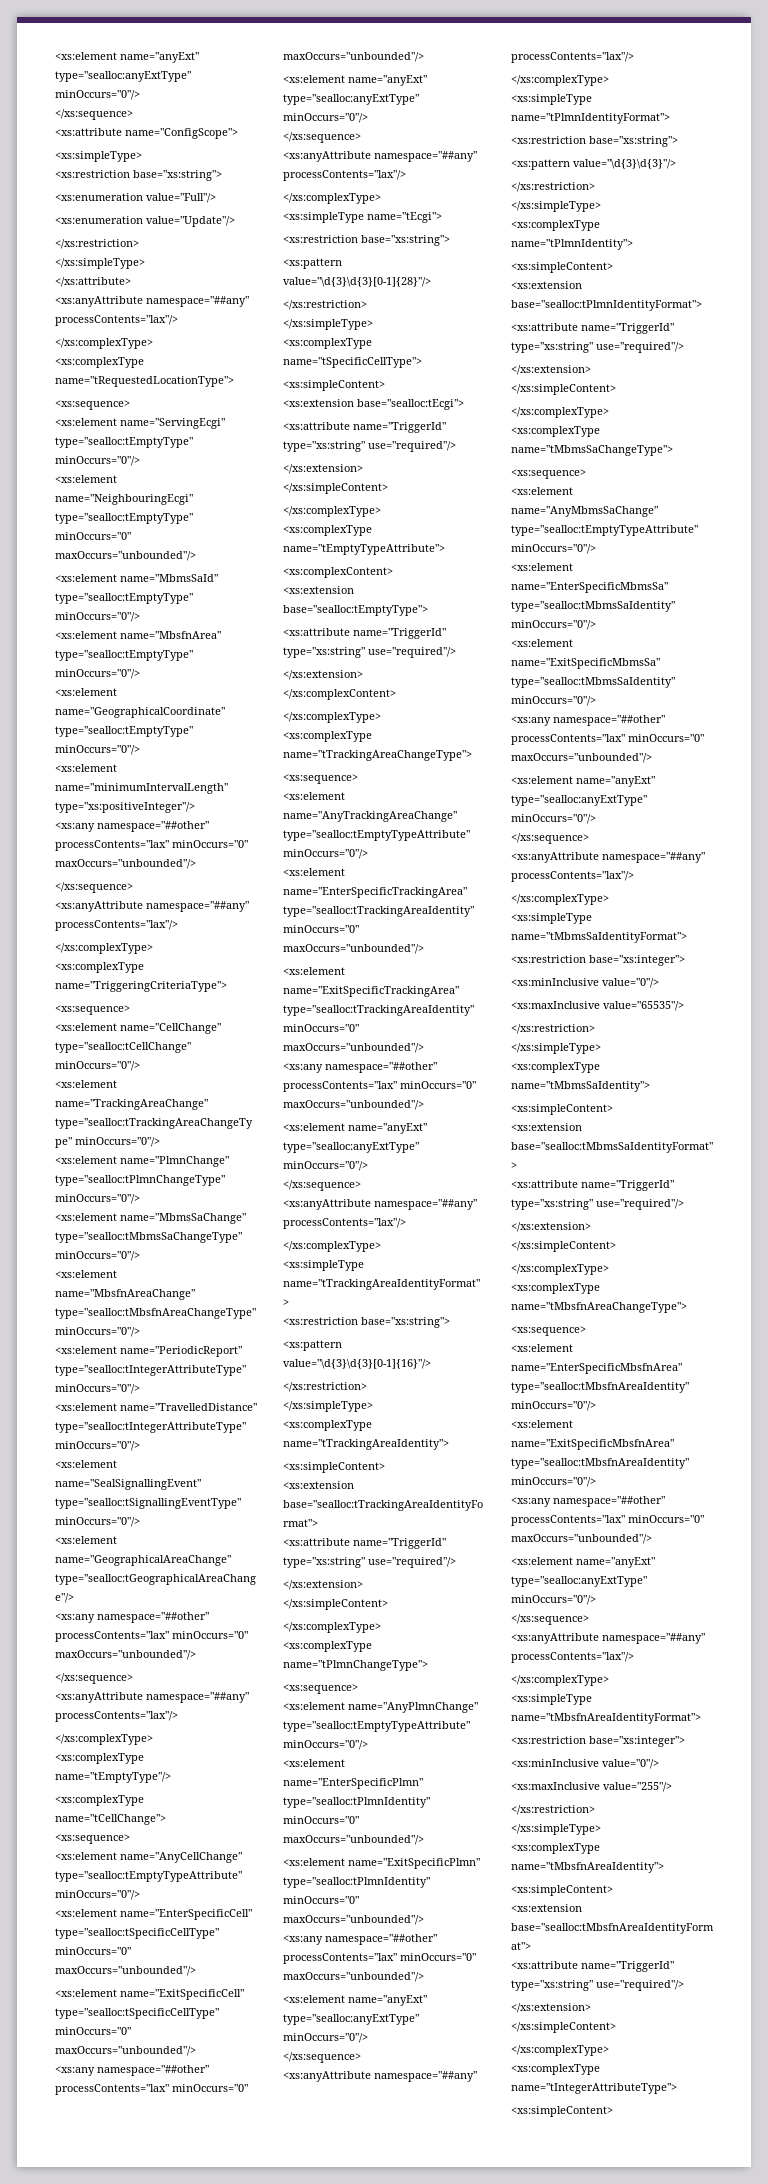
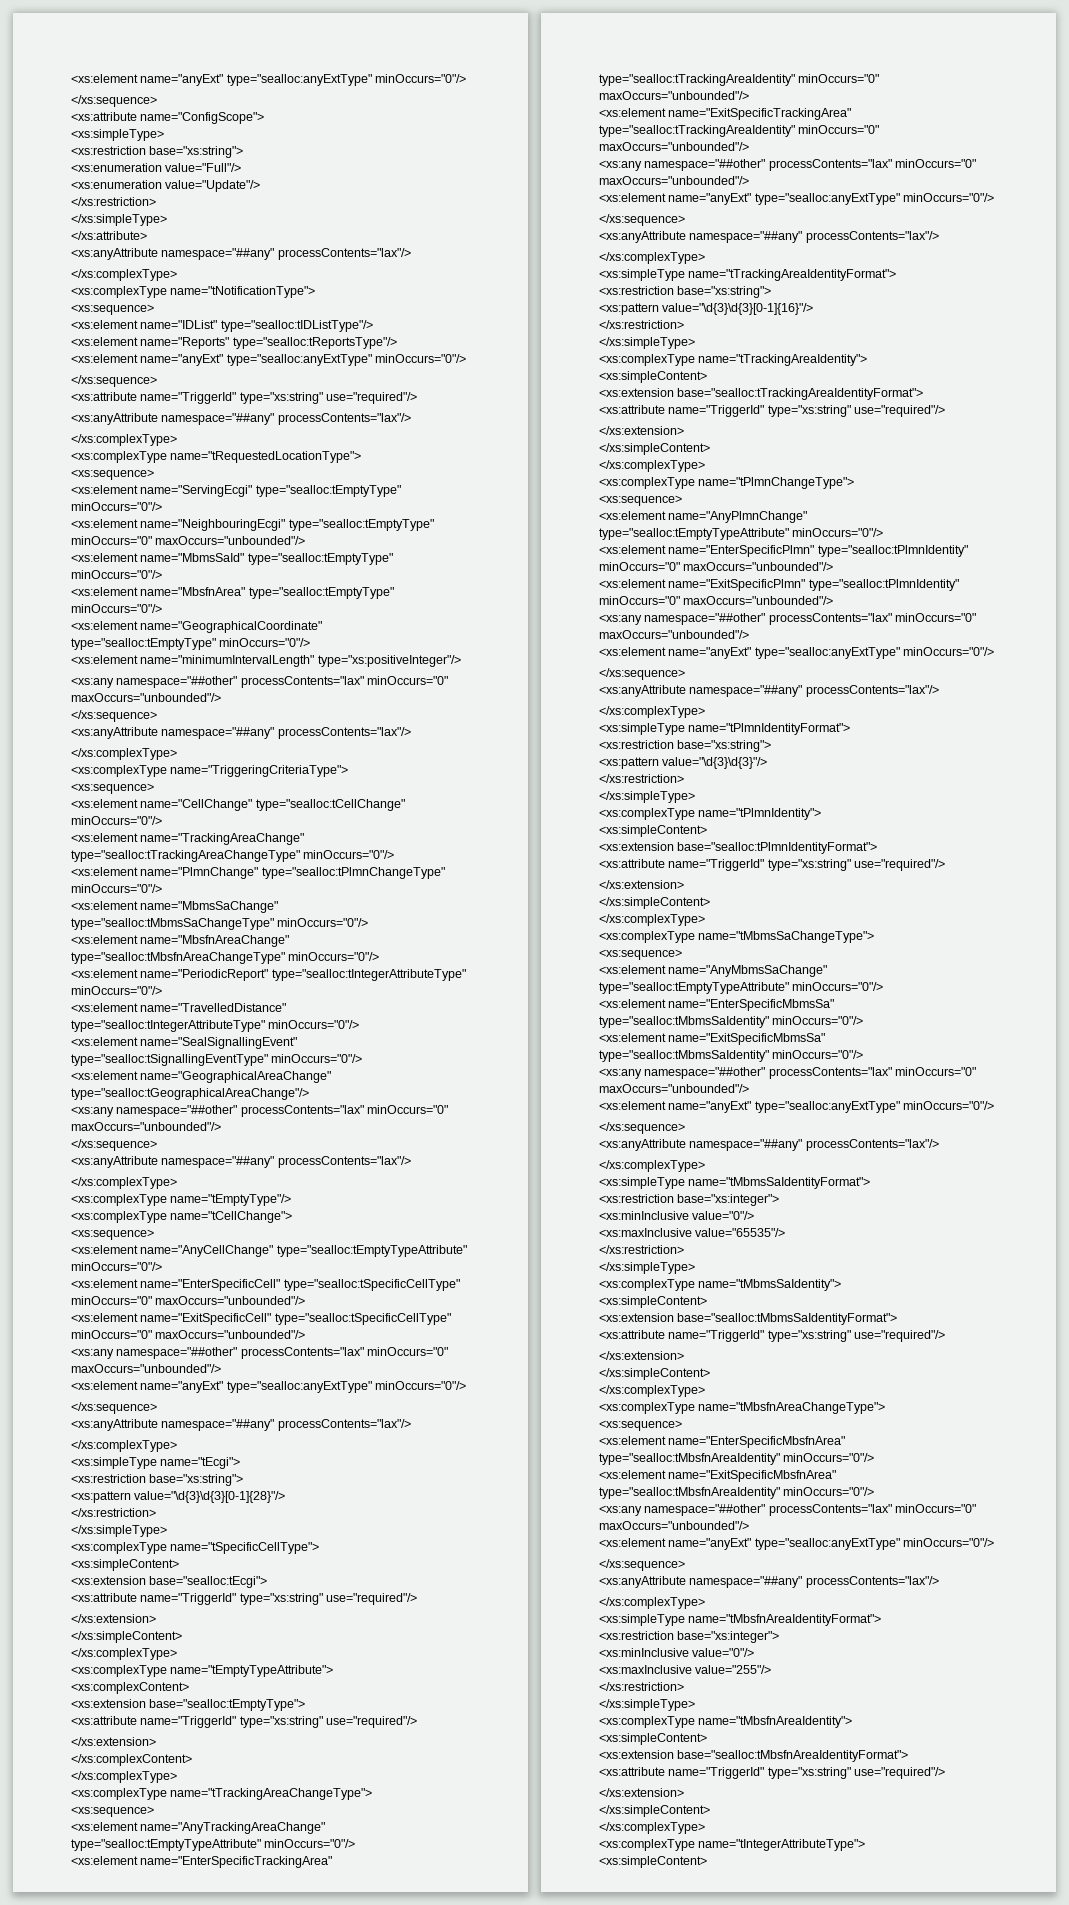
(153, 343) none -> [71,286,316,298] [71,304,154,315] [71,320,373,332] [71,337,397,349] [71,354,467,366] [71,375,157,387] [71,392,418,404] [71,413,411,425] [71,434,177,446] // <xs:complexType name="tNotificationType"> // <xs:sequence> // <xs:element name="IDList" type="sealloc:tIDListType"/> // <xs:element name="Reports" type="sealloc:tReportsType"/> // <xs:element name="anyExt" type="sealloc:anyExtType" minOccurs="0"/> // </xs:sequence> // <xs:attribute name="TriggerId" type="xs:string" use="required"/> // <xs:anyAttribute namespace="##any" processContents="lax"/> // </xs:complexType>

